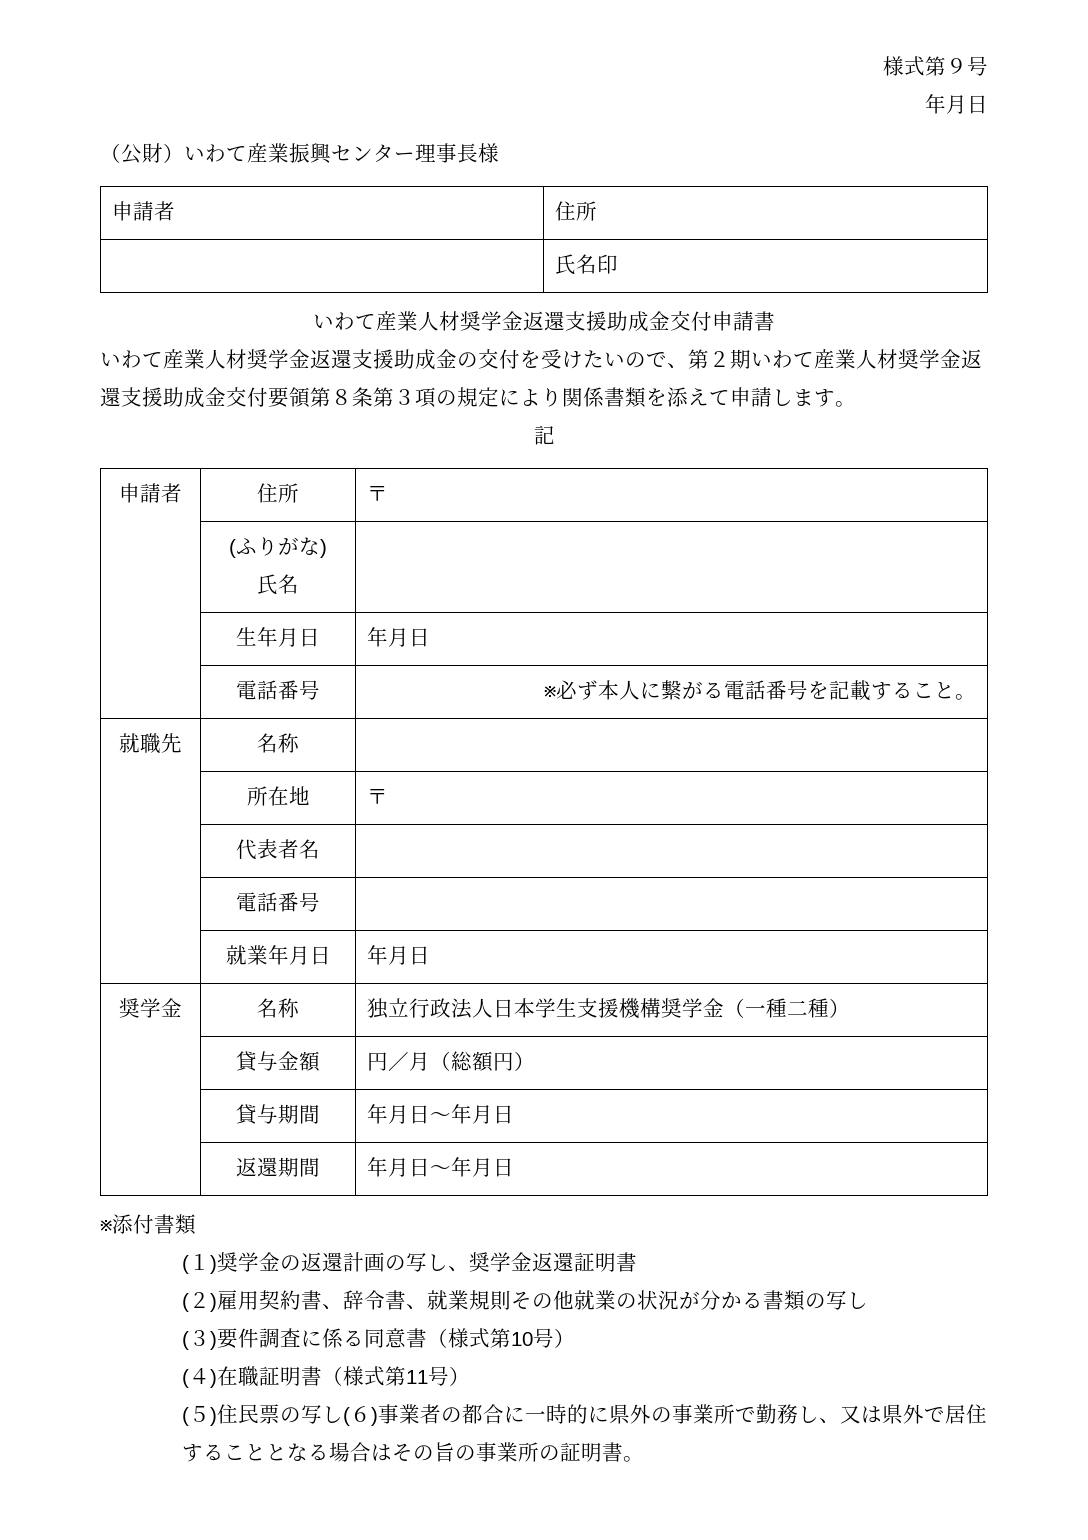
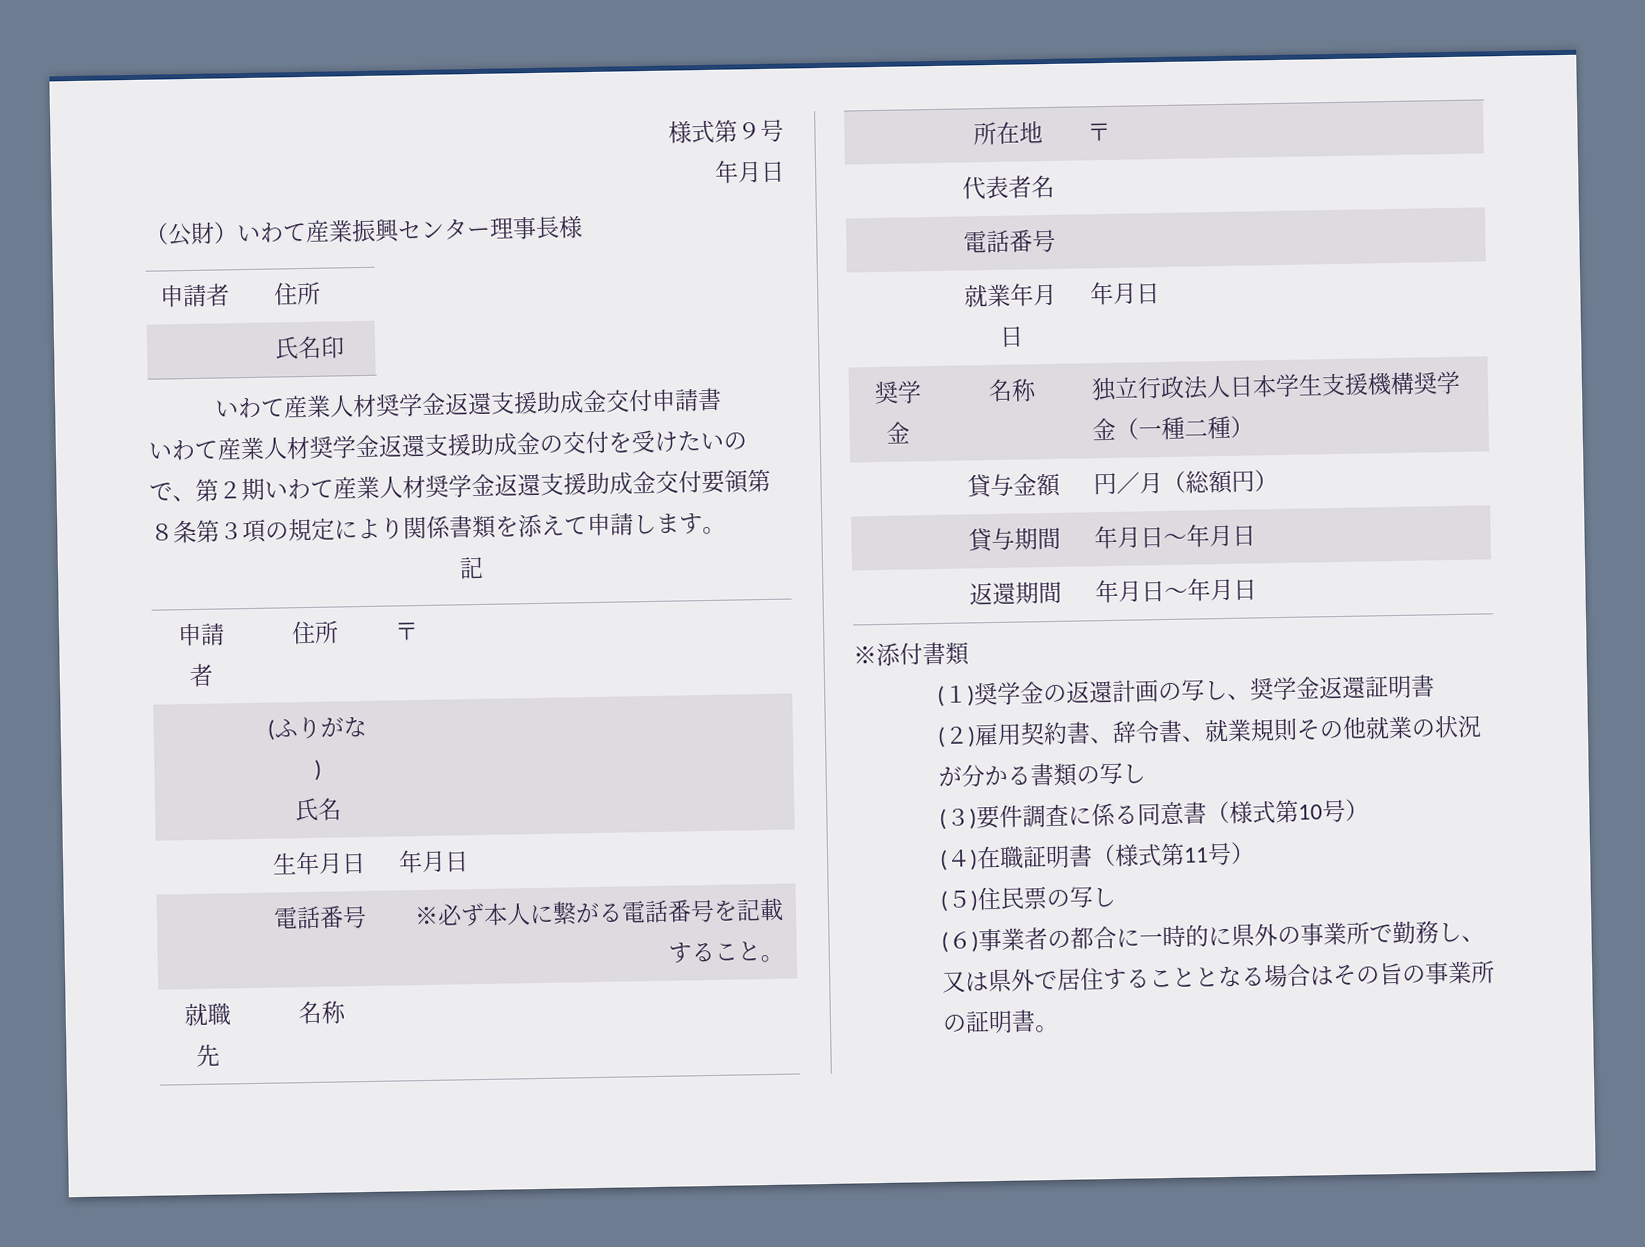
(343, 1414) none -> (1116, 897) //

